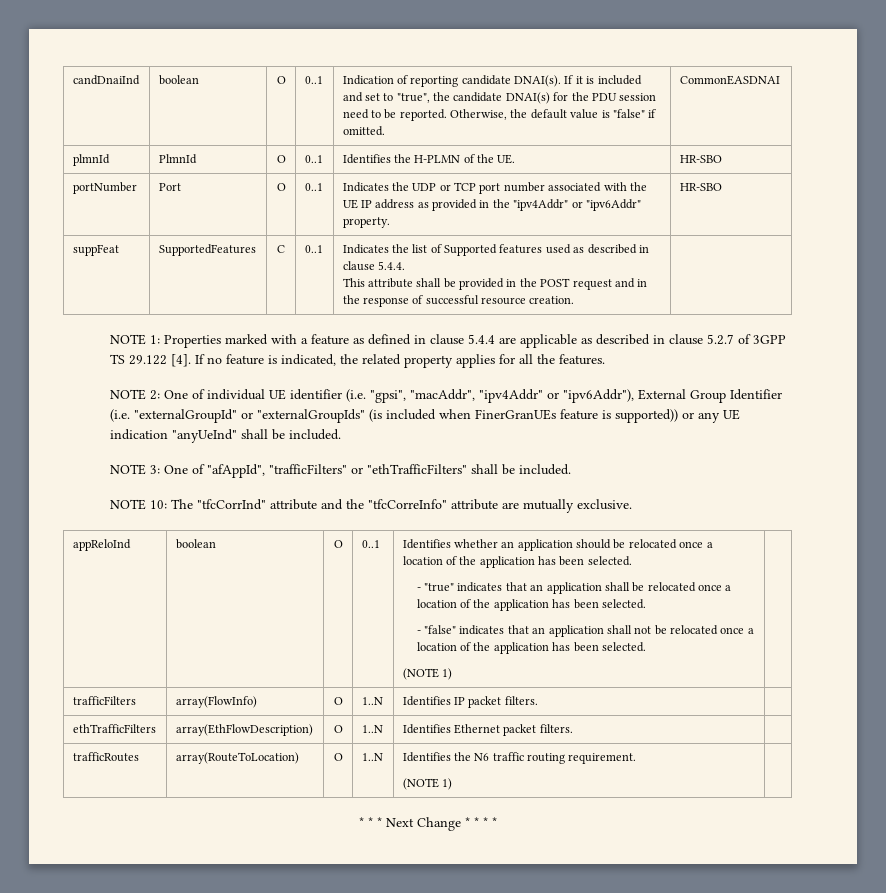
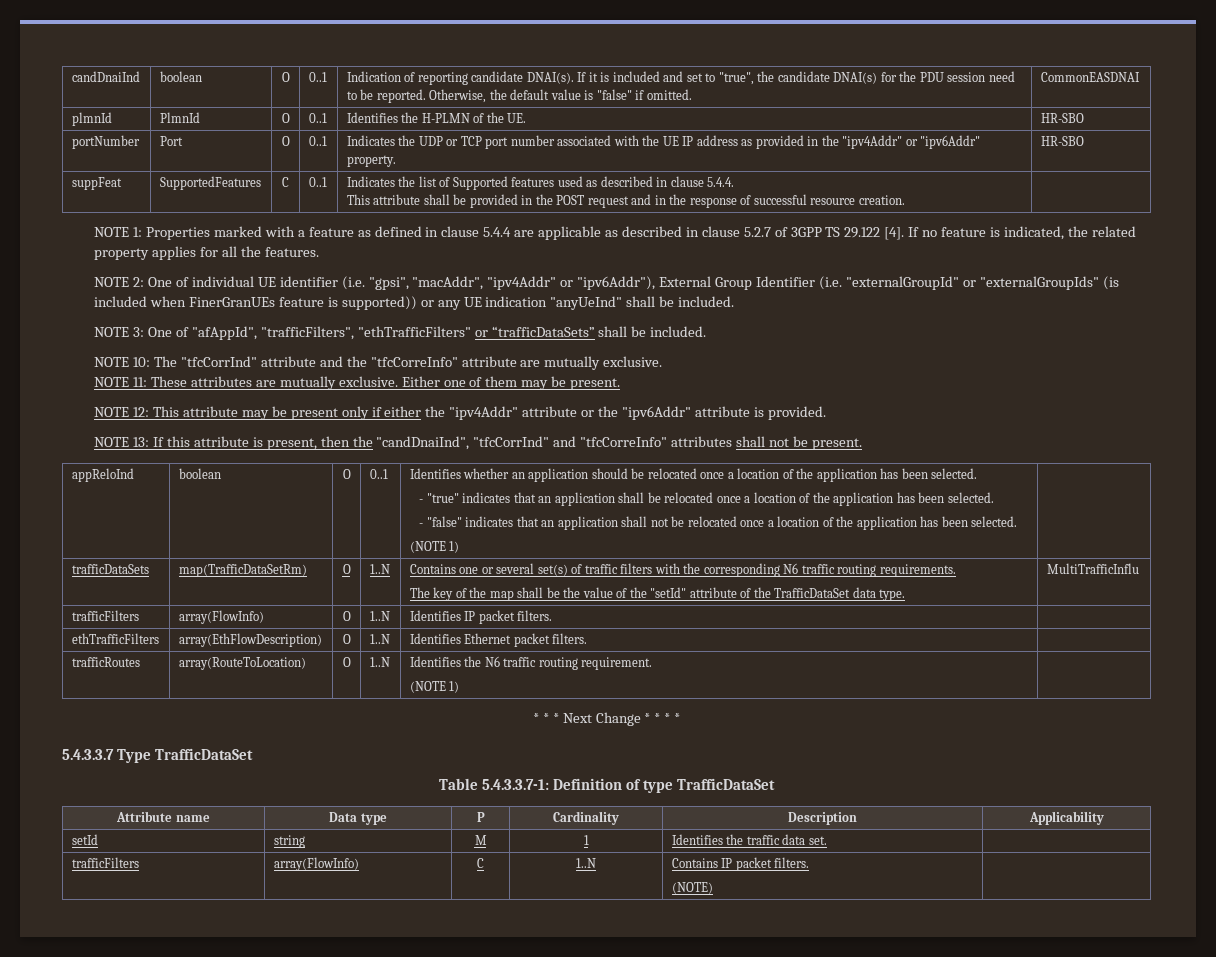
[269,464,468,474] "trafficFilters" or "ethTrafficFilters" -> [260,326,595,340] "trafficFilters", "ethTrafficFilters" or “trafficDataSets”
(633, 504) none -> [94,376,621,390] [94,406,826,420] [94,436,862,450] // NOTE 11: These attributes are mutually exclusive. Either one of them may be present. // NOTE 12: This attribute may be present only if either the "ipv4Addr" attribute or the "ipv6Addr" attribute is provided. // NOTE 13: If this attribute is present, then the "candDnaiInd", "tfcCorrInd" and "tfcCorreInfo" attributes shall not be present.
(452, 674) none -> [71,564,149,574] [178,564,307,577] [342,564,351,574] [369,564,390,574] [409,563,956,577] [409,587,906,601] [1046,563,1139,574] // trafficDataSets | map(TrafficDataSetRm) | O | 1..N | Contains one or several set(s) of traffic filters with the corresponding N6 traffic routing requirements. // The key of the map shall be the value of the "setId" attribute of the TrafficDataSet data type. | MultiTrafficInflu
(497, 822) none -> [62,748,253,763] [439,778,775,793] [116,811,210,822] [329,812,387,825] [476,812,485,822] [553,811,619,825] [788,812,857,825] [1028,811,1104,825] [71,834,98,845] [273,835,305,848] [474,835,487,845] [583,835,589,845] [671,834,827,845] [71,857,139,868] [273,857,359,871] [477,858,484,868] [576,858,596,868] [671,857,810,871] [671,882,713,894] // 5.4.3.3.7 Type TrafficDataSet // Table 5.4.3.3.7-1: Definition of type TrafficDataSet // Attribute name | Data type | P | Cardinality | Description | Applicability // setId | string | M | 1 | Identifies the traffic data set. | // trafficFilters | array(FlowInfo) | C | 1..N | Contains IP packet filters. // (NOTE) |

